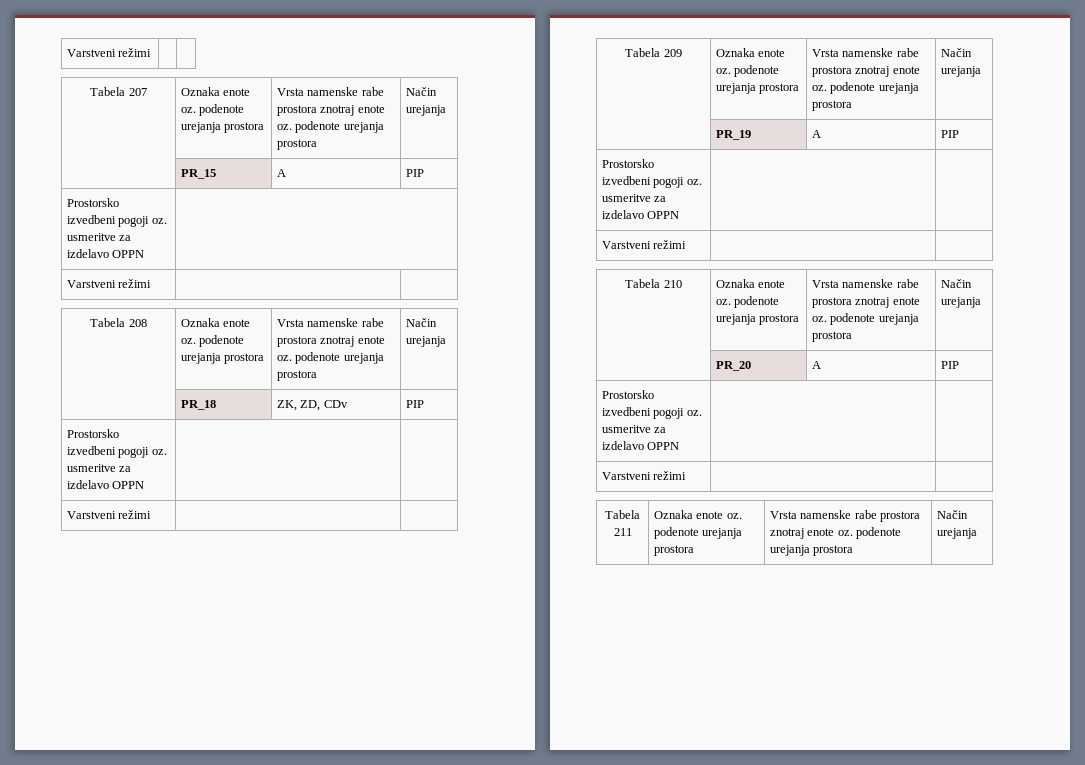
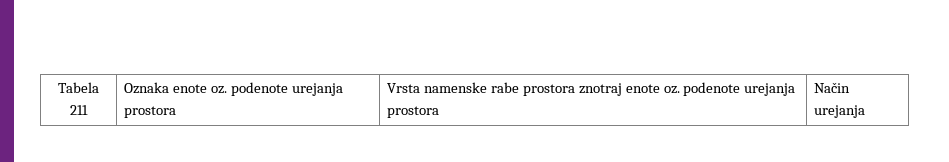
[66,48,152,57] [90,87,147,96] [180,87,251,96] [180,104,245,116] [180,122,265,133] [276,87,384,96] [276,105,385,116] [276,121,384,133] [276,139,317,150] [405,87,437,96] [405,105,446,116] [180,169,216,179] [276,169,286,177] [405,169,424,177] [66,198,119,207] [66,215,167,227] [66,233,132,241] [66,249,145,258] [66,279,152,288] [90,318,147,327] [180,318,251,327] [180,335,245,347] [180,353,265,364] [276,318,384,327] [276,336,385,347] [276,352,384,364] [276,370,317,381] [405,318,437,327] [405,336,446,347] [180,400,216,410] [276,400,348,411] [405,400,424,408] [66,429,119,438] [66,446,167,458] [66,464,132,472] [66,480,145,489] [66,510,152,519] [625,48,682,57] [715,48,786,57] [715,65,780,77] [715,83,800,94] [811,48,919,57] [811,66,920,77] [811,82,919,94] [811,100,852,111] [940,48,972,57] [940,66,981,77] [715,130,751,140] [811,130,821,138] [940,130,959,138] [601,159,654,168] [601,176,702,188] [601,194,667,202] [601,210,680,219] [601,240,687,249] [625,279,682,288] [715,279,786,288] [715,296,780,308] [715,314,800,325] [811,279,919,288] [811,297,920,308] [811,313,919,325] [811,331,852,342] [940,279,972,288] [940,297,981,308] [715,361,751,371] [811,361,821,369] [940,361,959,369] [601,390,654,399] [601,407,702,419] [601,425,667,433] [601,441,680,450] [601,471,687,480] Varstveni režimi | | // Tabela 207 | Oznaka enote oz. podenote urejanja prostora | Vrsta namenske rabe prostora znotraj enote oz. podenote urejanja prostora | Način urejanja // | PR_15 | A | PIP // Prostorsko izvedbeni pogoji oz. usmeritve za izdelavo OPPN | // Varstveni režimi | | // Tabela 208 | Oznaka enote oz. podenote urejanja prostora | Vrsta namenske rabe prostora znotraj enote oz. podenote urejanja prostora | Način urejanja // | PR_18 | ZK, ZD, CDv | PIP // Prostorsko izvedbeni pogoji oz. usmeritve za izdelavo OPPN | | // Varstveni režimi | | // Tabela 209 | Oznaka enote oz. podenote urejanja prostora | Vrsta namenske rabe prostora znotraj enote oz. podenote urejanja prostora | Način urejanja // | PR_19 | A | PIP // Prostorsko izvedbeni pogoji oz. usmeritve za izdelavo OPPN | | // Varstveni režimi | | // Tabela 210 | Oznaka enote oz. podenote urejanja prostora | Vrsta namenske rabe prostora znotraj enote oz. podenote urejanja prostora | Način urejanja // | PR_20 | A | PIP // Prostorsko izvedbeni pogoji oz. usmeritve za izdelavo OPPN | | // Varstveni režimi | | // -> (58, 87) none

